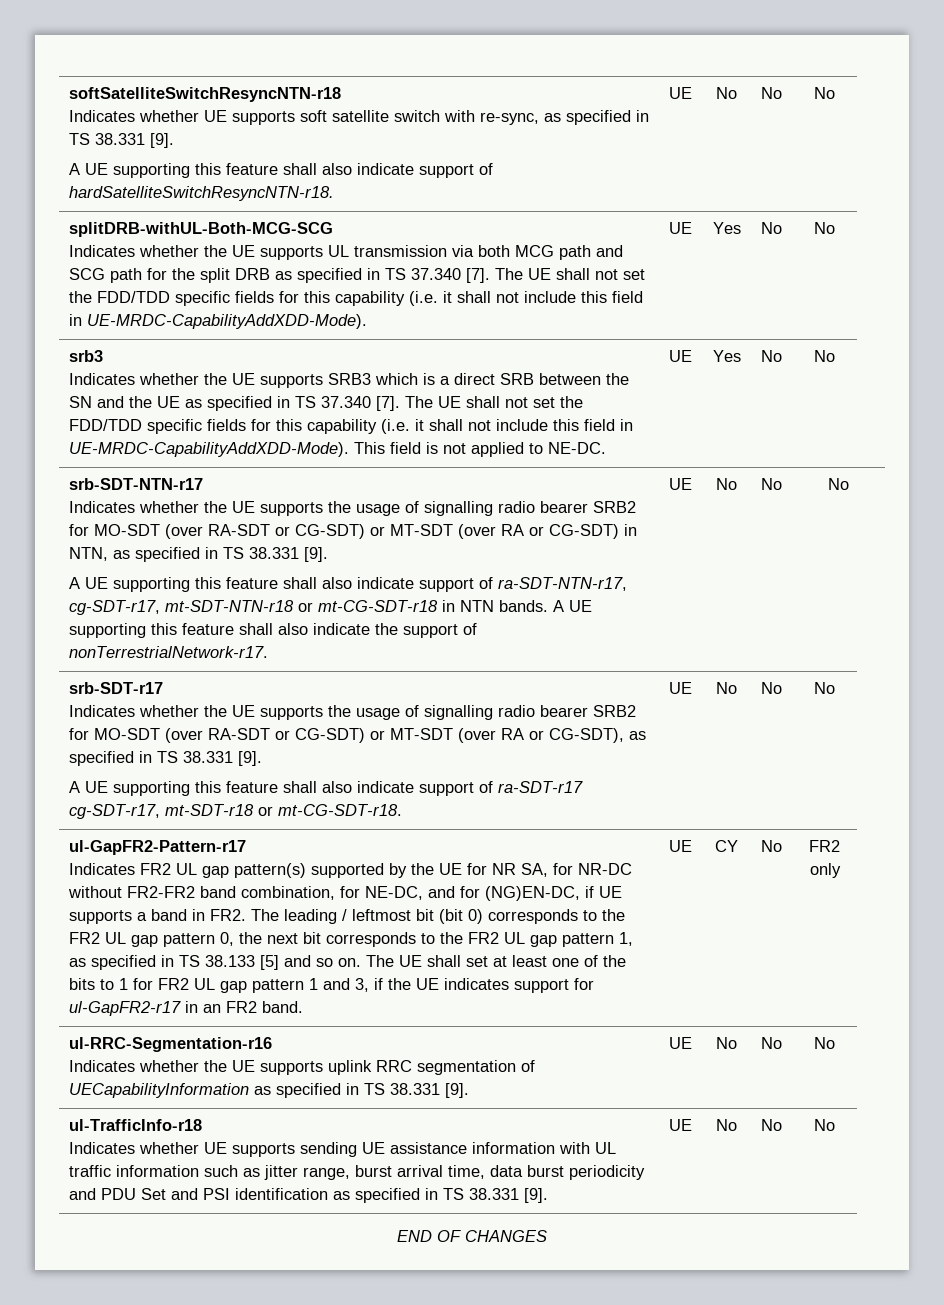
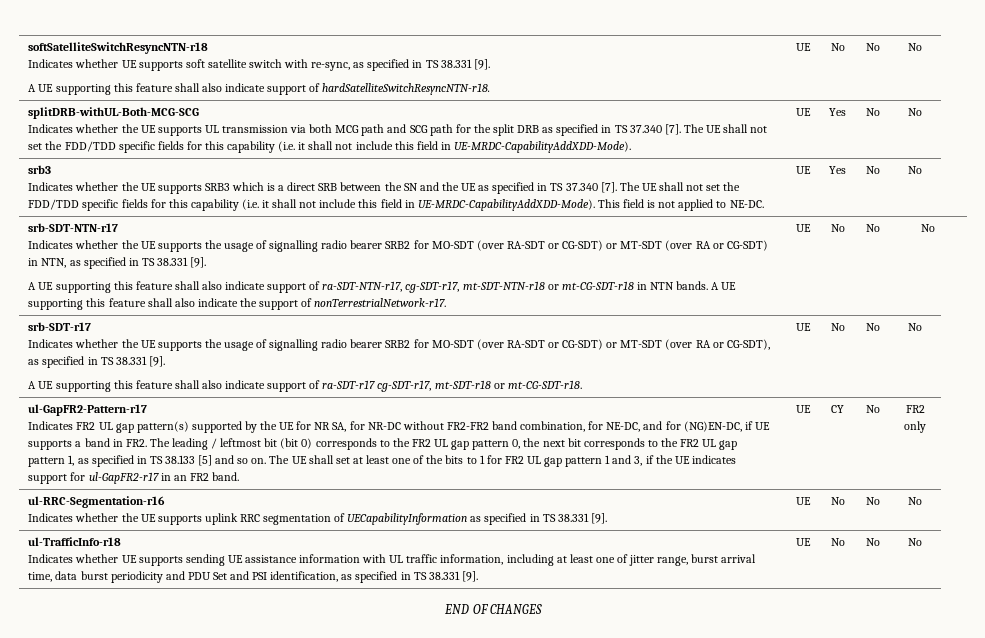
[115,1165,260,1177] information such as -> [440,554,628,566] information, including at least one of
[234,1188,328,1200] identification -> [270,571,339,582] identification,

